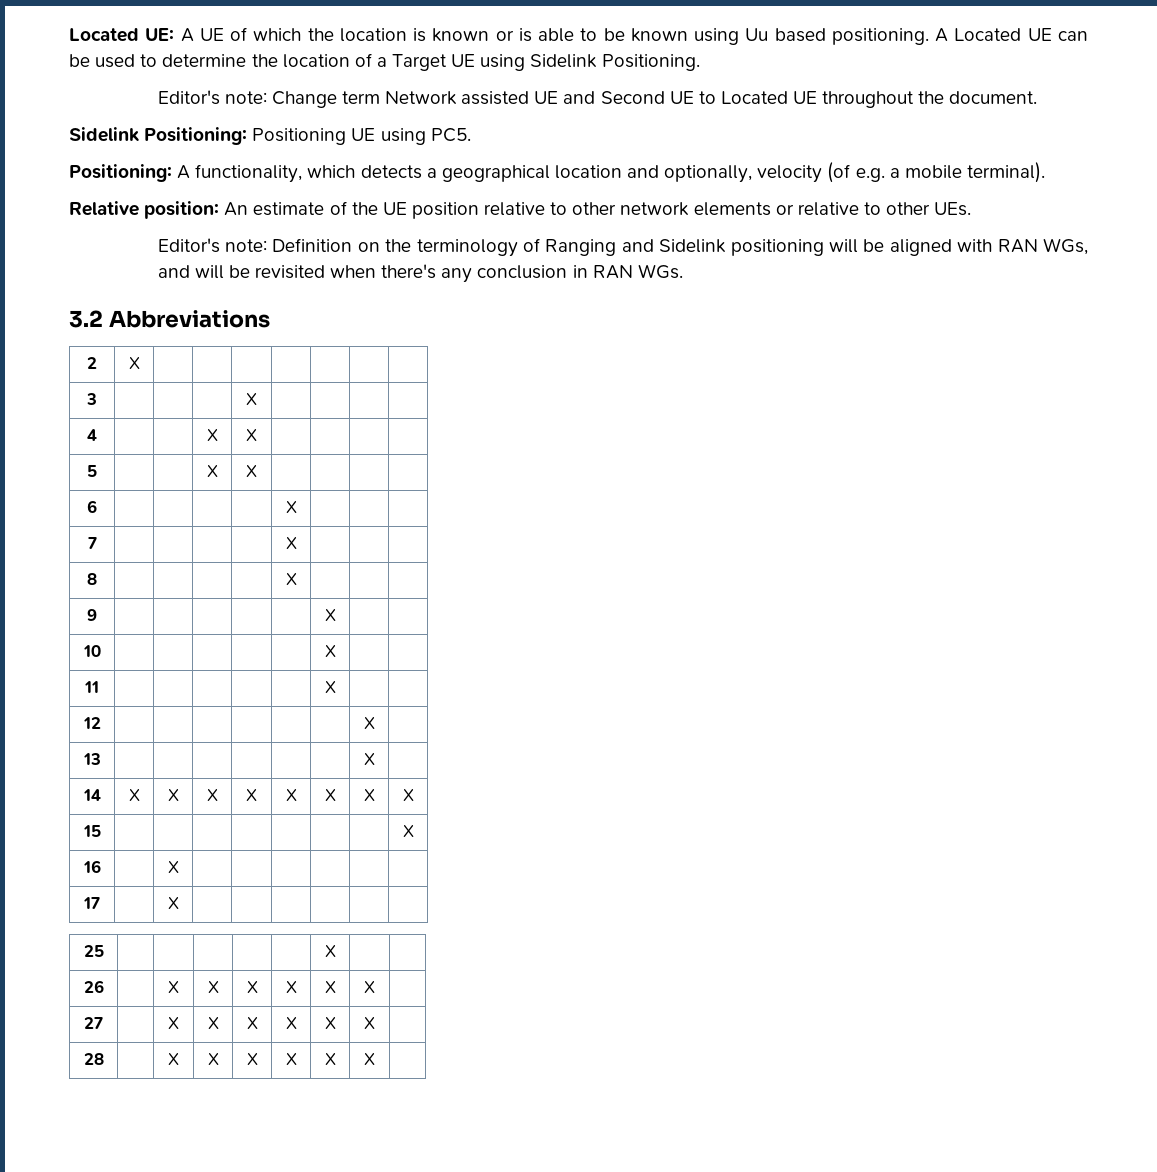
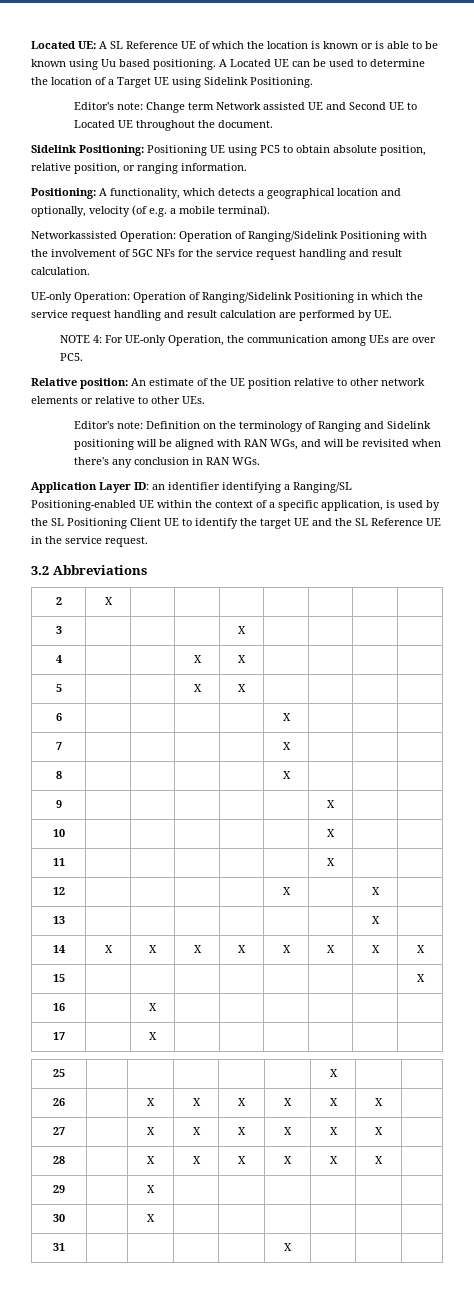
(194, 35) none -> [110,41,178,49] SL Reference
[430,128,471,142] PC5. -> [260,145,426,156] [31,163,247,174] PC5 to obtain absolute position, relative position, or ranging information.
(1045, 172) none -> [31,231,427,242] [31,249,402,260] [31,267,90,275] [31,292,423,303] [31,310,392,321] [59,335,436,346] [59,353,83,361] // Networkassisted Operation: Operation of Ranging/Sidelink Positioning with the involvement of 5GC NFs for the service request handling and result calculation. // UE-only Operation: Operation of Ranging/Sidelink Positioning in which the service request handling and result calculation are performed by UE. // NOTE 4: For UE-only Operation, the communication among UEs are over PC5.
(683, 271) none -> [31,482,352,493] [31,500,440,511] [31,518,441,529] [31,536,148,547] // Application Layer ID: an identifier identifying a Ranging/SL Positioning-enabled UE within the context of a specific application, is used by the SL Positioning Client UE to identify the target UE and the SL Reference UE in the service request.
(101, 723) none -> [282,887,291,895] X
(375, 1059) none -> [53,1185,65,1193] [147,1185,155,1193] [53,1214,65,1222] [147,1214,155,1222] [53,1243,65,1251] [284,1243,292,1251] // 29 | | X | | | | | | // 30 | | X | | | | | | // 31 | | | | | X | | |

